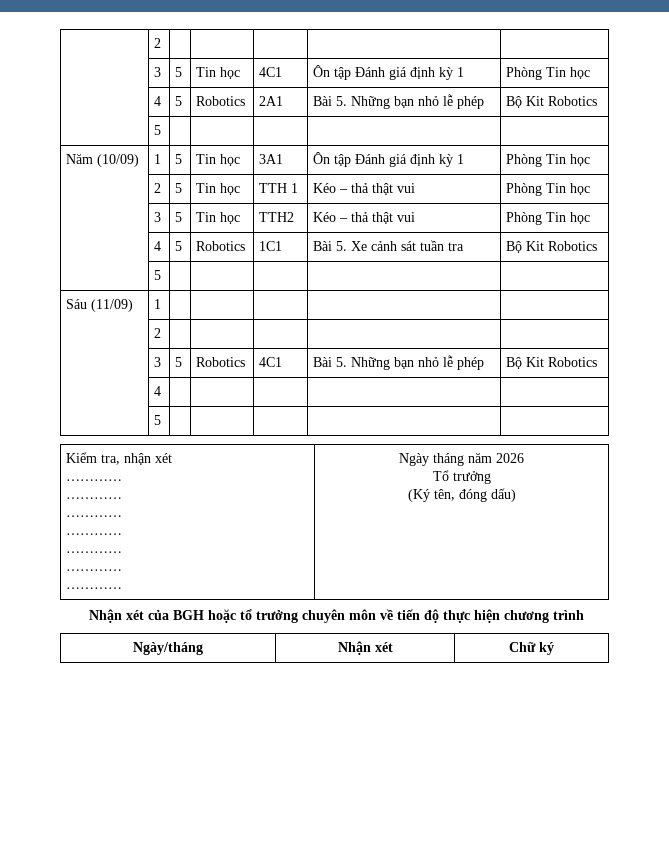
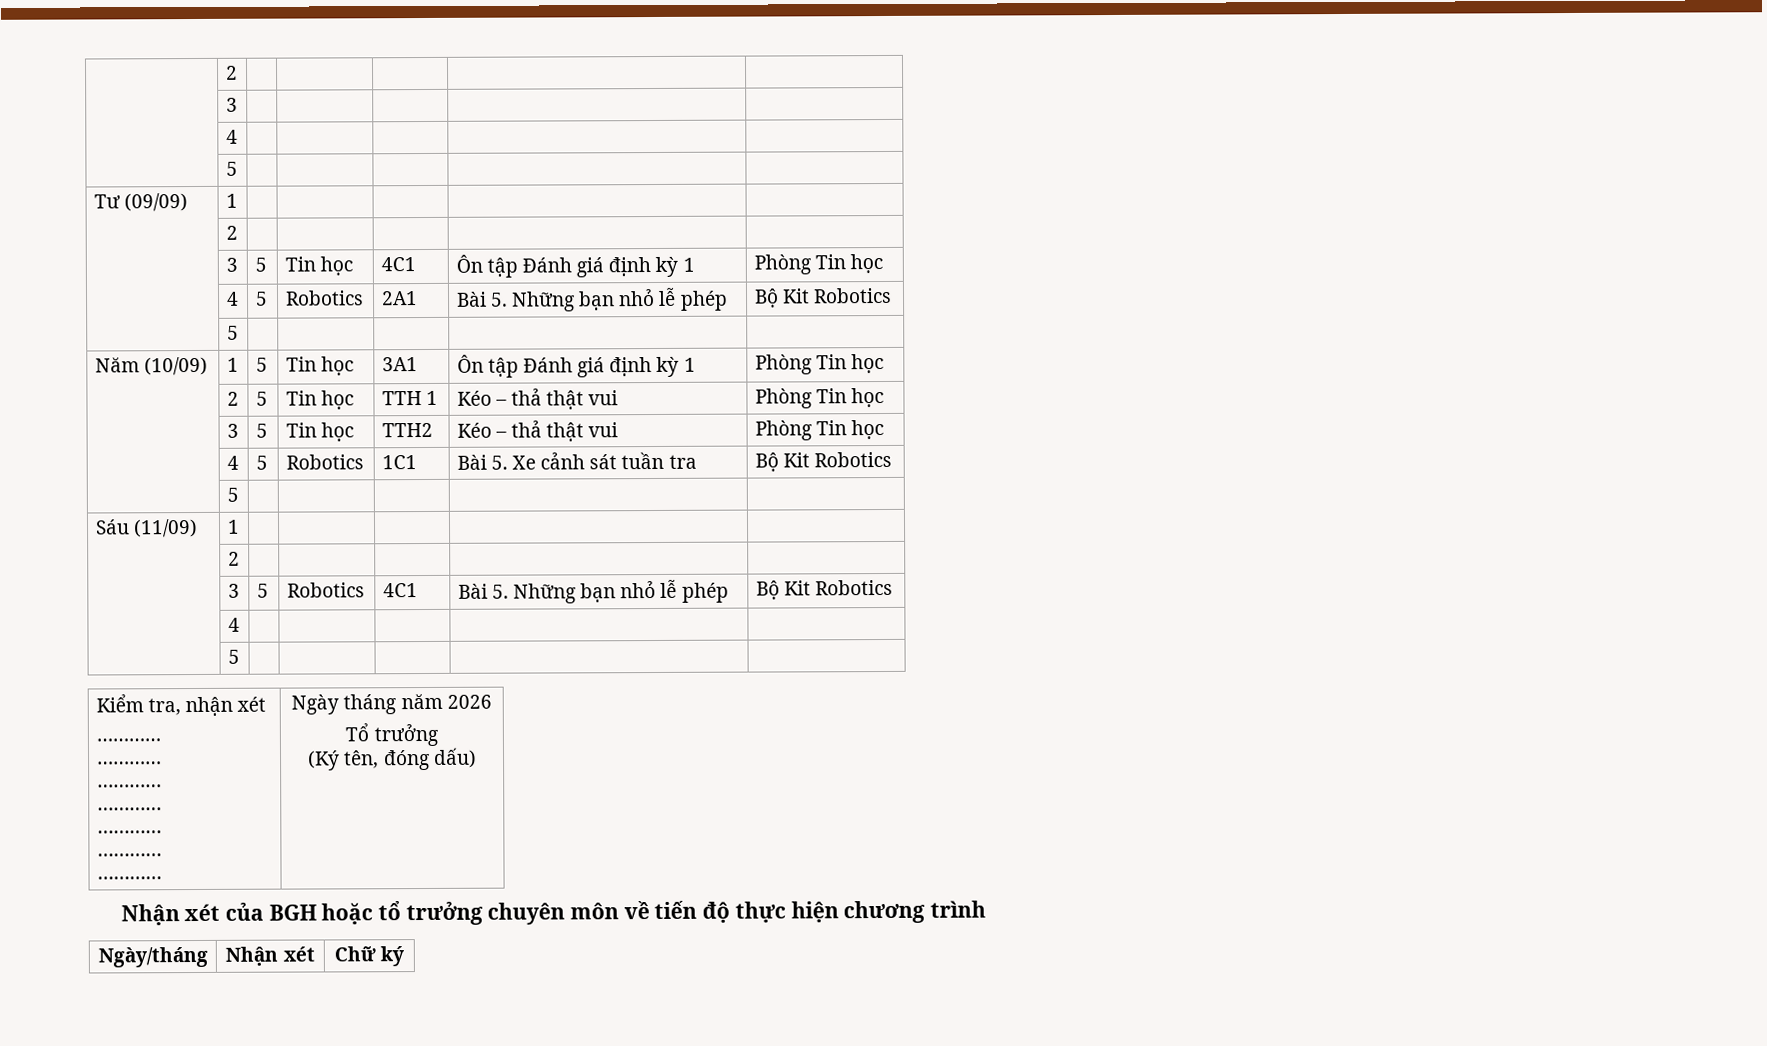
[154,38,162,48] | 2 | | | | | -> [224,65,238,80] [225,97,238,112] [225,129,238,144] [225,161,238,176] [93,193,188,212] [225,193,238,208] [225,225,238,240] | 2 | | | | | // | 3 | | | | | // | 4 | | | | | // | 5 | | | | | // Tư (09/09) | 1 | | | | | // | 2 | | | | |

